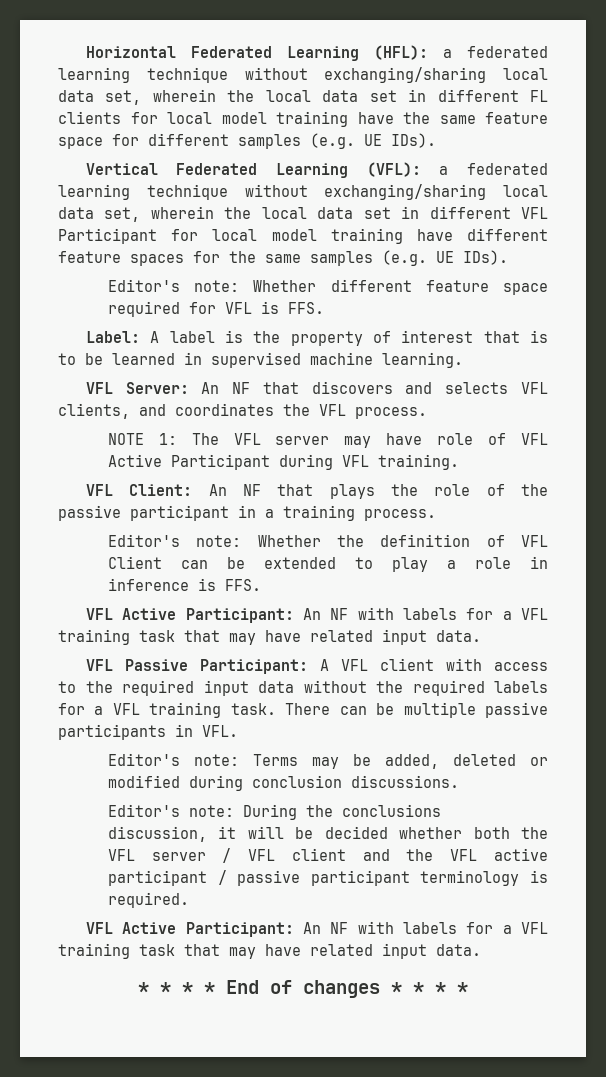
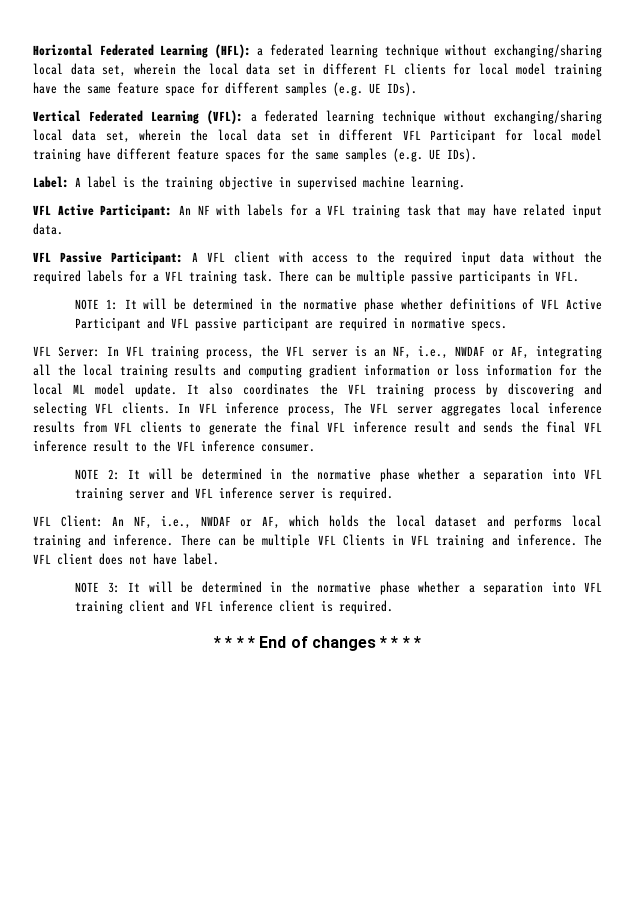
[107,279,548,295] [107,301,324,317] // Editor's note: Whether different feature space required for VFL is FFS. -> (477, 155) none
[290,330,548,346] [58,352,463,368] [85,381,548,394] [58,403,427,419] [107,433,548,448] [107,454,459,470] [85,484,548,499] [58,505,436,521] [107,534,548,547] [107,556,548,572] [107,578,261,591] property of interest that is to be learned in supervised machine learning. // VFL Server: An NF that discovers and selects VFL clients, and coordinates the VFL process. // NOTE 1: The VFL server may have role of VFL Active Participant during VFL training. // VFL Client: An NF that plays the role of the passive participant in a training process. // Editor's note: Whether the definition of VFL Client can be extended to play a role in inference is FFS. -> [165,176,465,190] training objective in supervised machine learning.
[107,753,548,769] [107,775,459,791] [107,804,441,820] [107,826,548,842] [107,848,548,863] [107,870,548,886] [107,892,189,908] [85,921,548,937] [58,943,481,959] Editor's note: Terms may be added, deleted or modified during conclusion discussions. // Editor's note: During the conclusions discussion, it will be decided whether both the VFL server / VFL client and the VFL active participant / passive participant terminology is required. // VFL Active Participant: An NF with labels for a VFL training task that may have related input data. -> [75,298,602,312] [75,317,508,331] [33,345,602,359] [33,364,602,378] [33,383,603,397] [33,402,602,416] [33,421,603,435] [33,440,315,452] [75,468,602,482] [75,487,394,501] [33,515,603,529] [33,534,603,548] [33,553,219,565] [75,581,602,595] [75,600,394,614] NOTE 1: It will be determined in the normative phase whether definitions of VFL Active Participant and VFL passive participant are required in normative specs. // VFL Server: In VFL training process, the VFL server is an NF, i.e., NWDAF or AF, integrating all the local training results and computing gradient information or loss information for the local ML model update. It also coordinates the VFL training process by discovering and selecting VFL clients. In VFL inference process, The VFL server aggregates local inference results from VFL clients to generate the final VFL inference result and sends the final VFL inference result to the VFL inference consumer. // NOTE 2: It will be determined in the normative phase whether a separation into VFL training server and VFL inference server is required. // VFL Client: An NF, i.e., NWDAF or AF, which holds the local dataset and performs local training and inference. There can be multiple VFL Clients in VFL training and inference. The VFL client does not have label. // NOTE 3: It will be determined in the normative phase whether a separation into VFL training client and VFL inference client is required.

